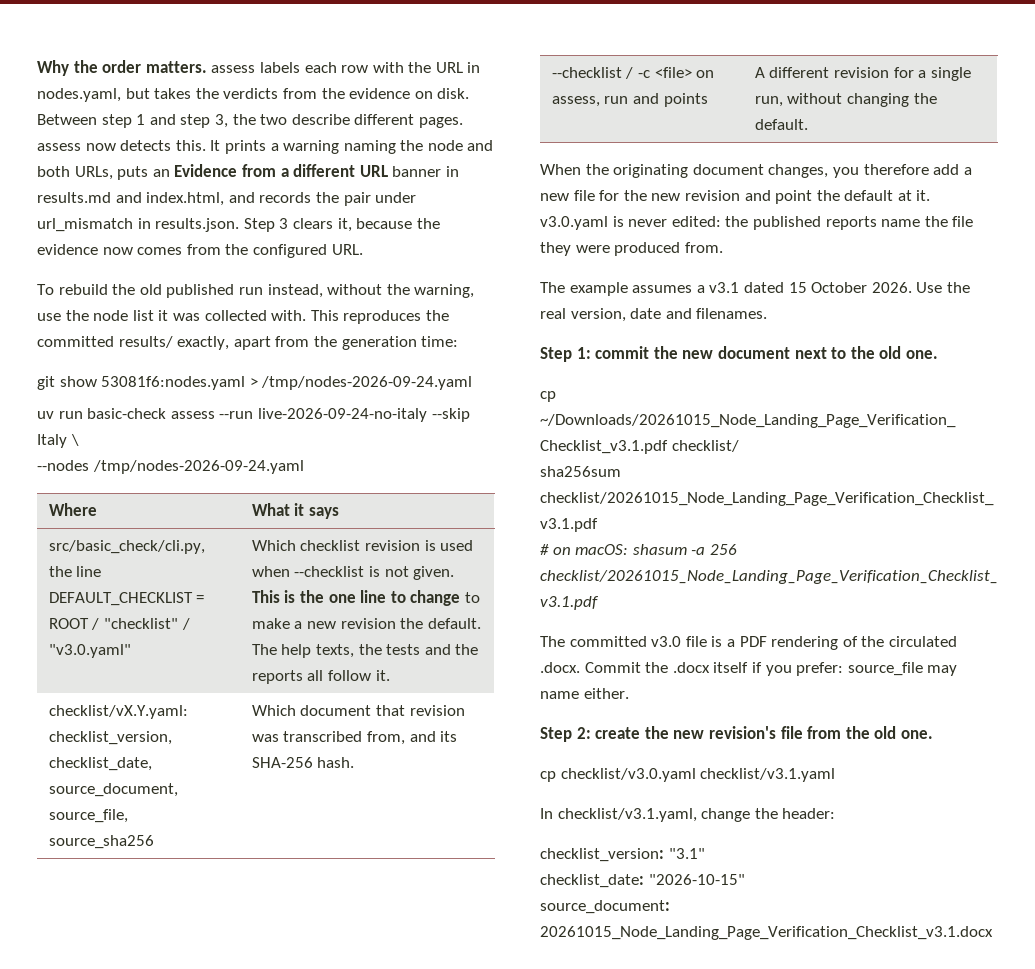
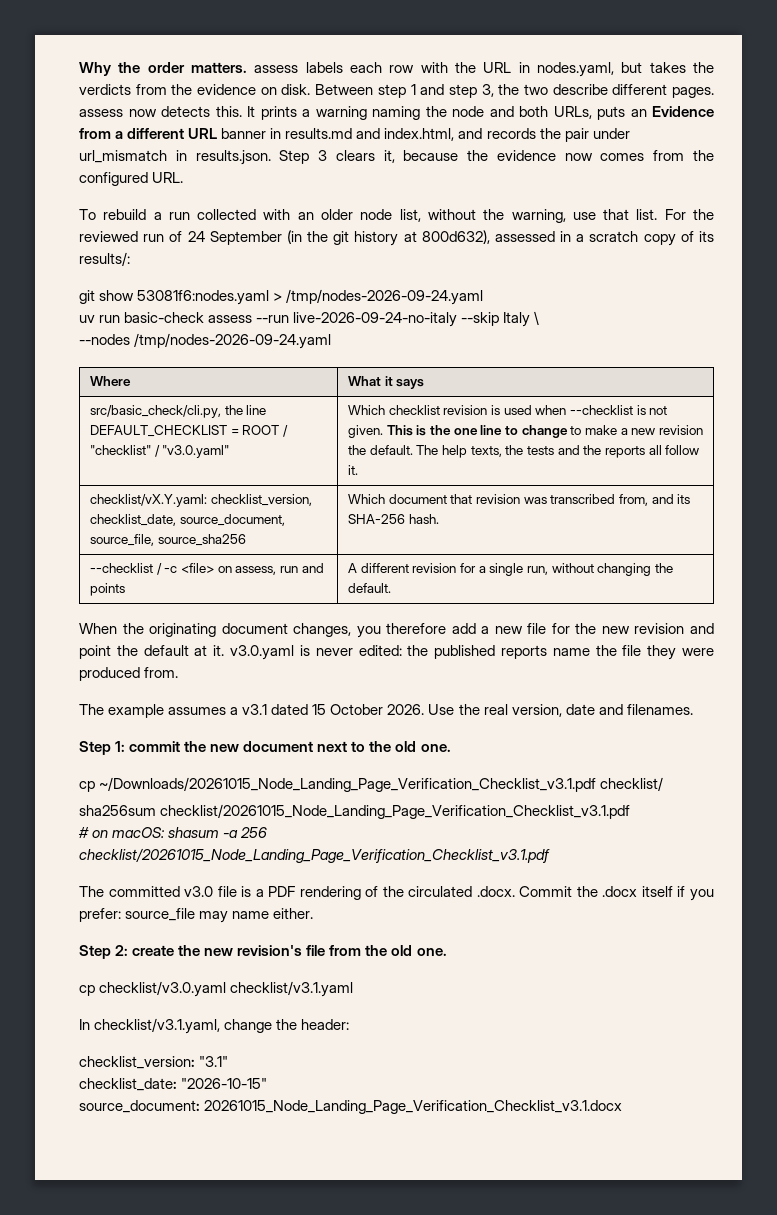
[112,284,475,298] [37,310,449,324] [37,336,459,350] the old published run instead, without the warning, use the node list it was collected with. This reproduces the committed results/ exactly, apart from the generation time: -> [153,209,714,223] [79,230,714,246] [79,252,130,266] a run collected with an older node list, without the warning, use that list. For the reviewed run of 24 September (in the git history at 800d632), assessed in a scratch copy of its results/:

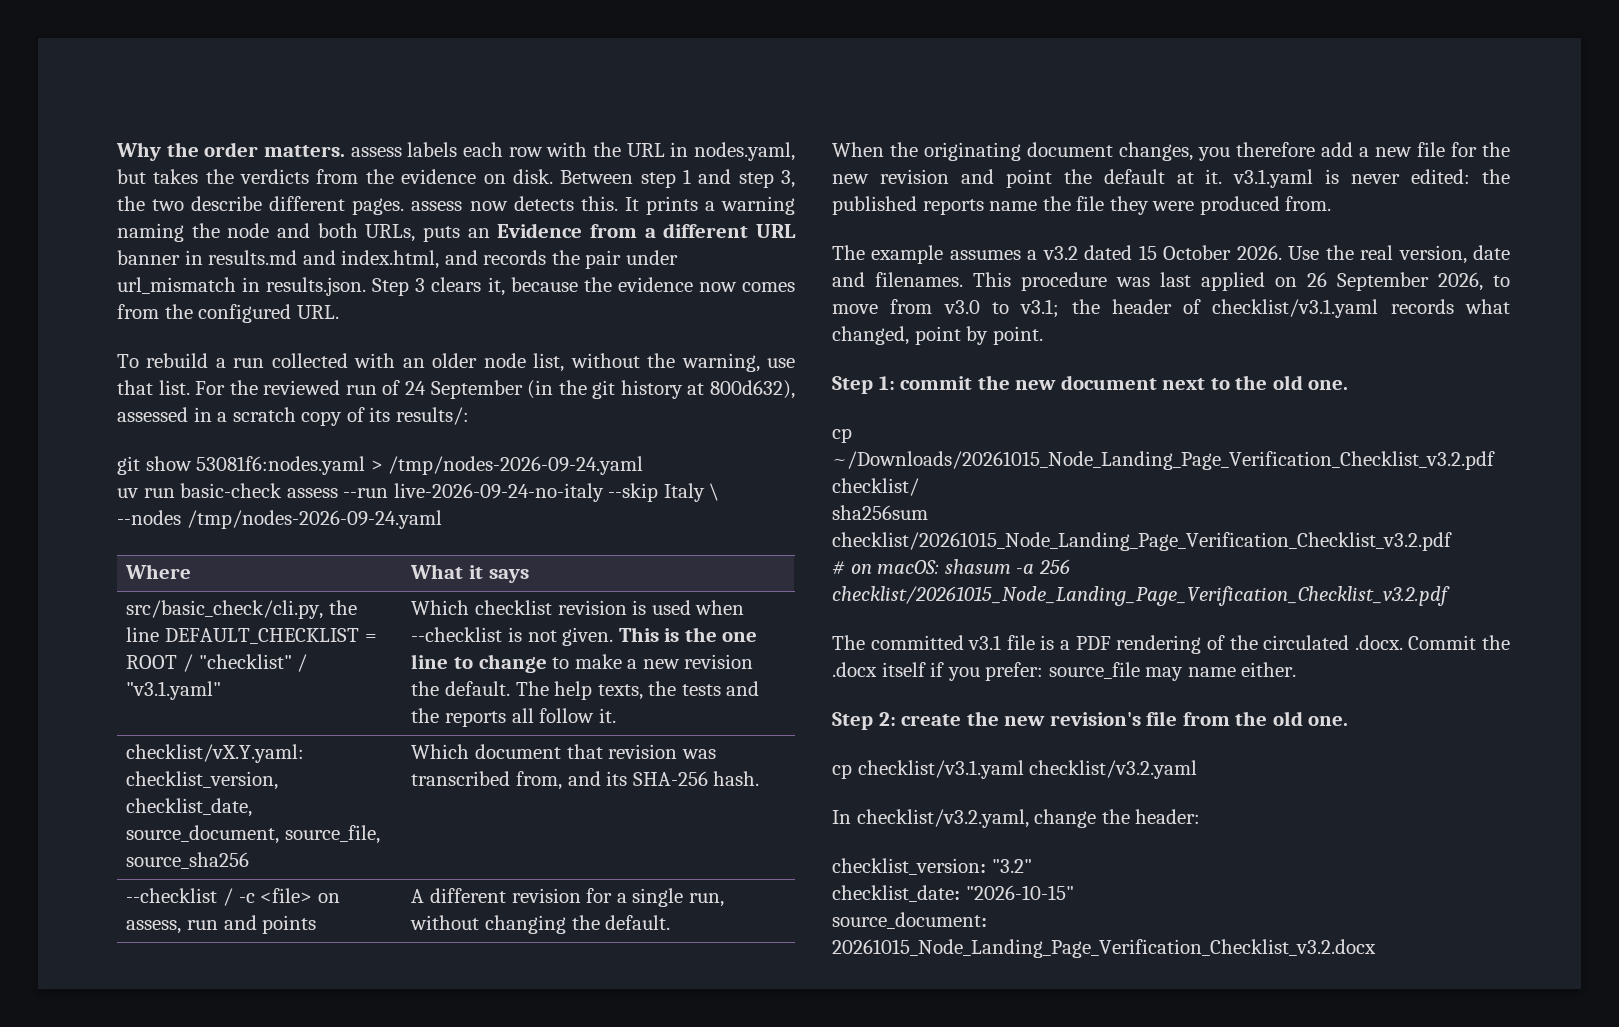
[162,445,230,458] "v3.0.yaml" -> [126,681,222,700] "v3.1.yaml"
[230,645,295,660] v3.0.yaml -> [1233,169,1314,188] v3.1.yaml
[242,704,268,715] v3.1 -> [1042,246,1078,260] v3.2
(693, 709) none -> [973,272,1510,291] [832,299,1510,318] [832,326,1043,345] This procedure was last applied on 26 September 2026, to move from v3.0 to v3.1; the header of checklist/v3.1.yaml records what changed, point by point.
[99,777,597,792] ~/Downloads/20261015_Node_Landing_Page_Verification_Checklist_v3.1.pdf -> [832,451,1495,470] ~/Downloads/20261015_Node_Landing_Page_Verification_Checklist_v3.2.pdf
[160,804,631,819] checklist/20261015_Node_Landing_Page_Verification_Checklist_v3.1.pdf -> [832,532,1452,551] checklist/20261015_Node_Landing_Page_Verification_Checklist_v3.2.pdf
[79,848,550,863] checklist/20261015_Node_Landing_Page_Verification_Checklist_v3.1.pdf -> [832,586,1450,606] checklist/20261015_Node_Landing_Page_Verification_Checklist_v3.2.pdf
[184,886,214,897] v3.0 -> [968,635,1002,650] v3.1
[99,981,354,997] checklist/v3.0.yaml checklist/v3.1.yaml -> [857,760,1198,779] checklist/v3.1.yaml checklist/v3.2.yaml
[94,1018,221,1034] checklist/v3.1.yaml, -> [856,809,1029,828] checklist/v3.2.yaml,
[199,1056,229,1067] "3.1" -> [991,859,1032,873] "3.2"
[204,1100,623,1114] 20261015_Node_Landing_Page_Verification_Checklist_v3.1.docx -> [832,939,1376,958] 20261015_Node_Landing_Page_Verification_Checklist_v3.2.docx

